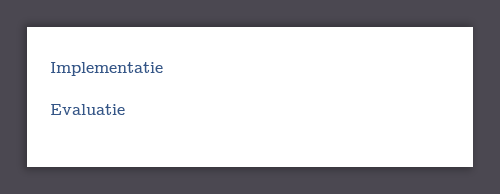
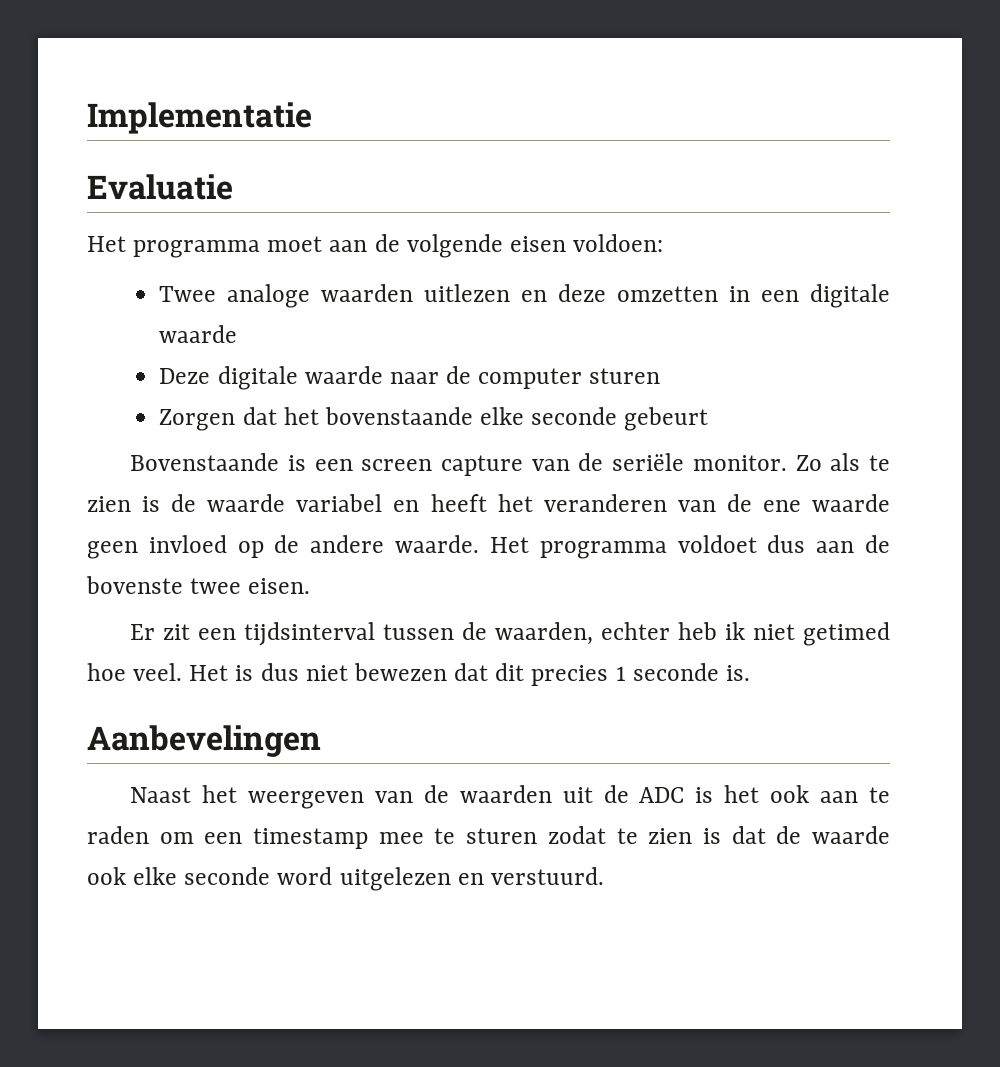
(125, 109) none -> [87,234,664,258] [159,284,891,308] [159,325,238,343] [159,366,661,390] [159,407,709,431] [130,453,890,476] [87,494,891,512] [87,535,891,559] [86,576,311,594] [130,622,890,646] [87,663,750,686] [87,725,321,757] [130,785,891,809] [87,826,891,849] [87,867,604,891] // Het programma moet aan de volgende eisen voldoen: // Twee analoge waarden uitlezen en deze omzetten in een digitale waarde // Deze digitale waarde naar de computer sturen // Zorgen dat het bovenstaande elke seconde gebeurt // Bovenstaande is een screen capture van de seriële monitor. Zo als te zien is de waarde variabel en heeft het veranderen van de ene waarde geen invloed op de andere waarde. Het programma voldoet dus aan de bovenste twee eisen. // Er zit een tijdsinterval tussen de waarden, echter heb ik niet getimed hoe veel. Het is dus niet bewezen dat dit precies 1 seconde is. // Aanbevelingen // Naast het weergeven van de waarden uit de ADC is het ook aan te raden om een timestamp mee te sturen zodat te zien is dat de waarde ook elke seconde word uitgelezen en verstuurd.

